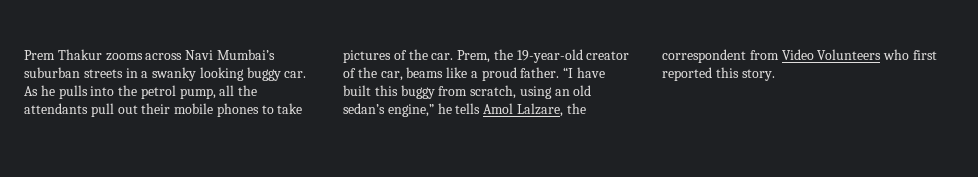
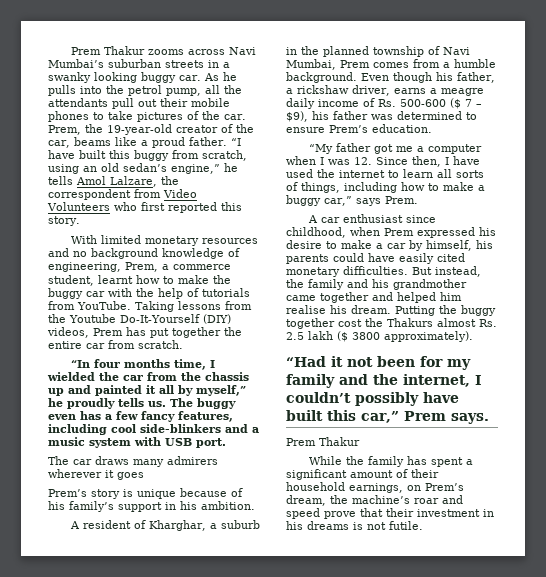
(775, 75) none -> [70,235,258,246] [48,248,240,259] [48,262,231,272] [48,275,231,286] [48,288,250,299] [48,301,252,312] [48,314,231,324] [47,327,242,338] [48,340,183,349] [70,359,215,370] [47,372,249,381] [48,385,246,396] [48,398,236,409] [48,411,233,422] [48,424,259,435] [48,437,226,448] [48,456,218,467] [48,469,144,480] [48,488,243,499] [48,501,255,512] [69,520,260,531] [286,46,470,57] [286,59,496,70] [286,72,495,83] [286,85,484,96] [286,98,482,109] [286,111,477,122] [286,124,432,133] [308,143,482,154] [286,156,480,167] [286,169,484,178] [286,182,485,193] [286,195,418,206] [307,214,436,223] [286,227,496,238] [286,240,493,251] [286,253,465,264] [286,266,481,277] [286,279,467,290] [286,292,462,303] [286,305,496,316] [286,318,497,329] [286,331,473,342] [286,356,471,370] [286,374,482,388] [286,392,459,406] [286,410,489,424] [286,437,360,446] [308,456,473,467] [286,469,439,480] [286,482,464,493] [286,495,463,506] [286,508,494,519] [286,521,423,530] // With limited monetary resources and no background knowledge of engineering, Prem, a commerce student, learnt how to make the buggy car with the help of tutorials from YouTube. Taking lessons from the Youtube Do-It-Yourself (DIY) videos, Prem has put together the entire car from scratch. // “In four months time, I wielded the car from the chassis up and painted it all by myself,” he proudly tells us. The buggy even has a few fancy features, including cool side-blinkers and a music system with USB port. // The car draws many admirers wherever it goes // Prem’s story is unique because of his family’s support in his ambition. // A resident of Kharghar, a suburb in the planned township of Navi Mumbai, Prem comes from a humble background. Even though his father, a rickshaw driver, earns a meagre daily income of Rs. 500-600 ($ 7 – $9), his father was determined to ensure Prem’s education. // “My father got me a computer when I was 12. Since then, I have used the internet to learn all sorts of things, including how to make a buggy car,” says Prem. // A car enthusiast since childhood, when Prem expressed his desire to make a car by himself, his parents could have easily cited monetary difficulties. But instead, the family and his grandmother came together and helped him realise his dream. Putting the buggy together cost the Thakurs almost Rs. 2.5 lakh ($ 3800 approximately). // “Had it not been for my family and the internet, I couldn’t possibly have built this car,” Prem says. // Prem Thakur // While the family has spent a significant amount of their household earnings, on Prem’s dream, the machine’s roar and speed prove that their investment in his dreams is not futile.

